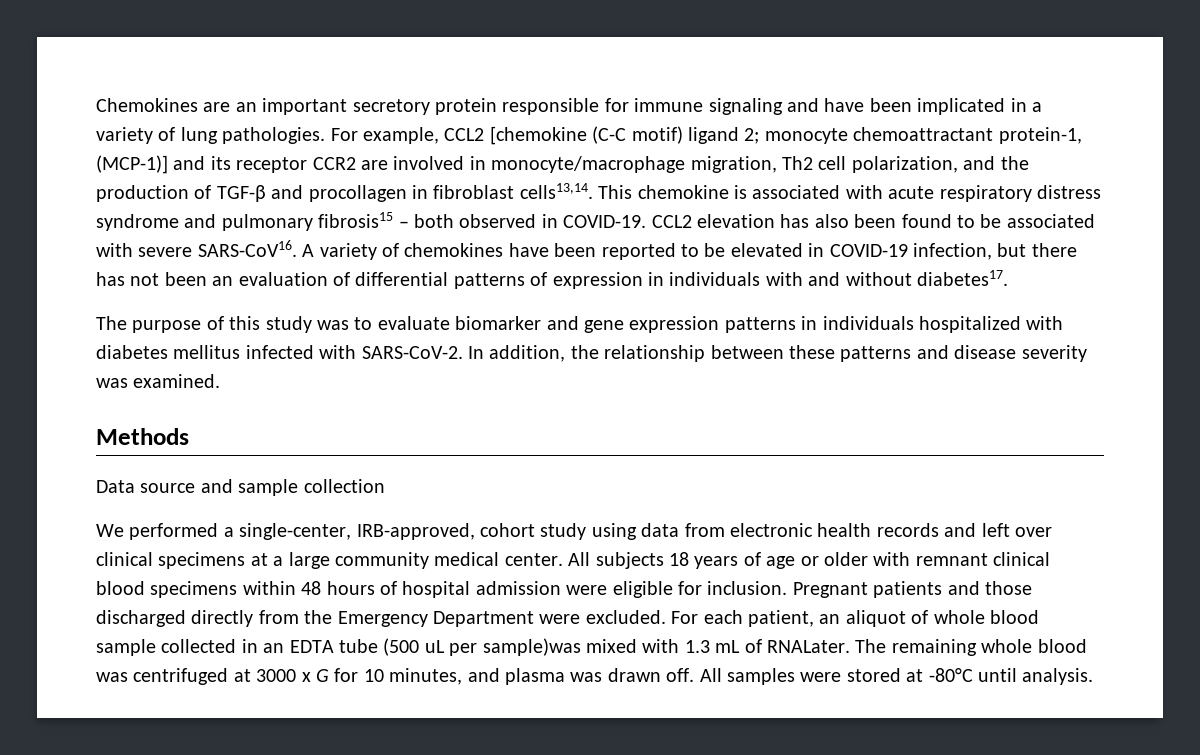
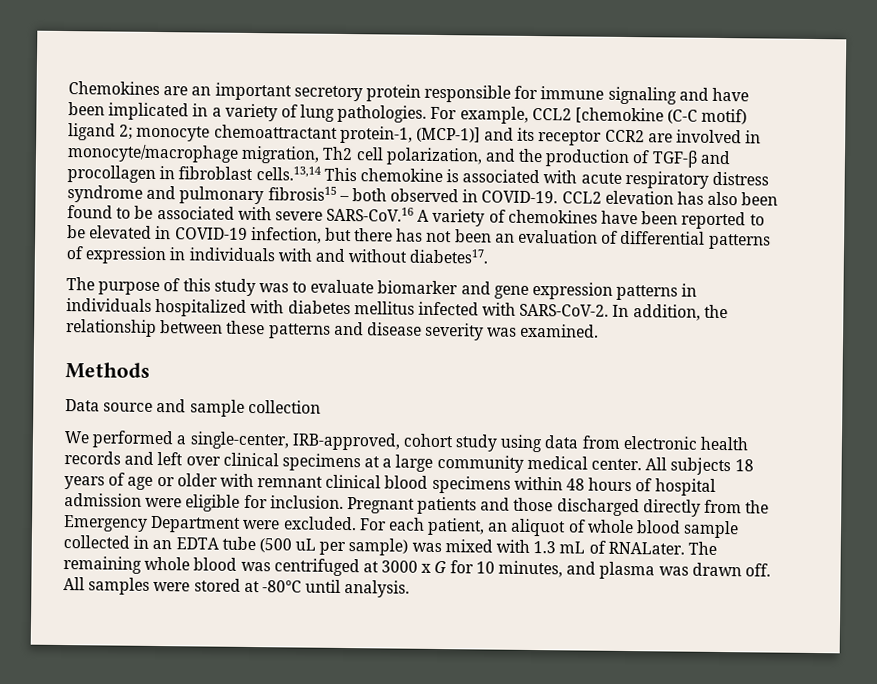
[519,183,593,199] cells13,14. -> [255,166,321,181] cells.13,14
[197,240,297,257] SARS-CoV16. -> [326,206,415,222] SARS-CoV.16
[482,638,581,656] sample)was -> [348,538,442,556] sample) was

